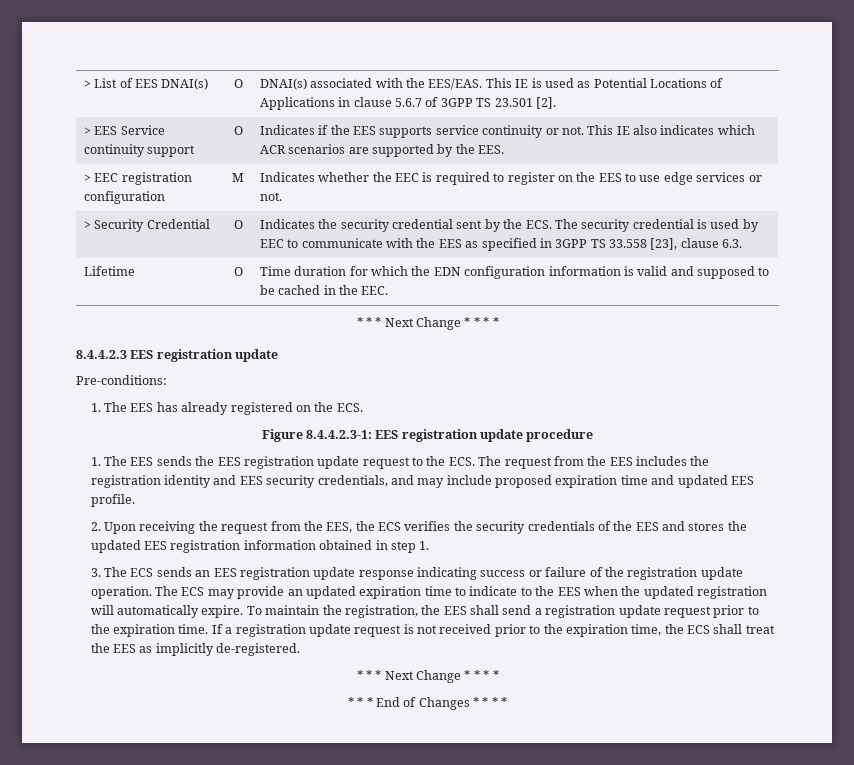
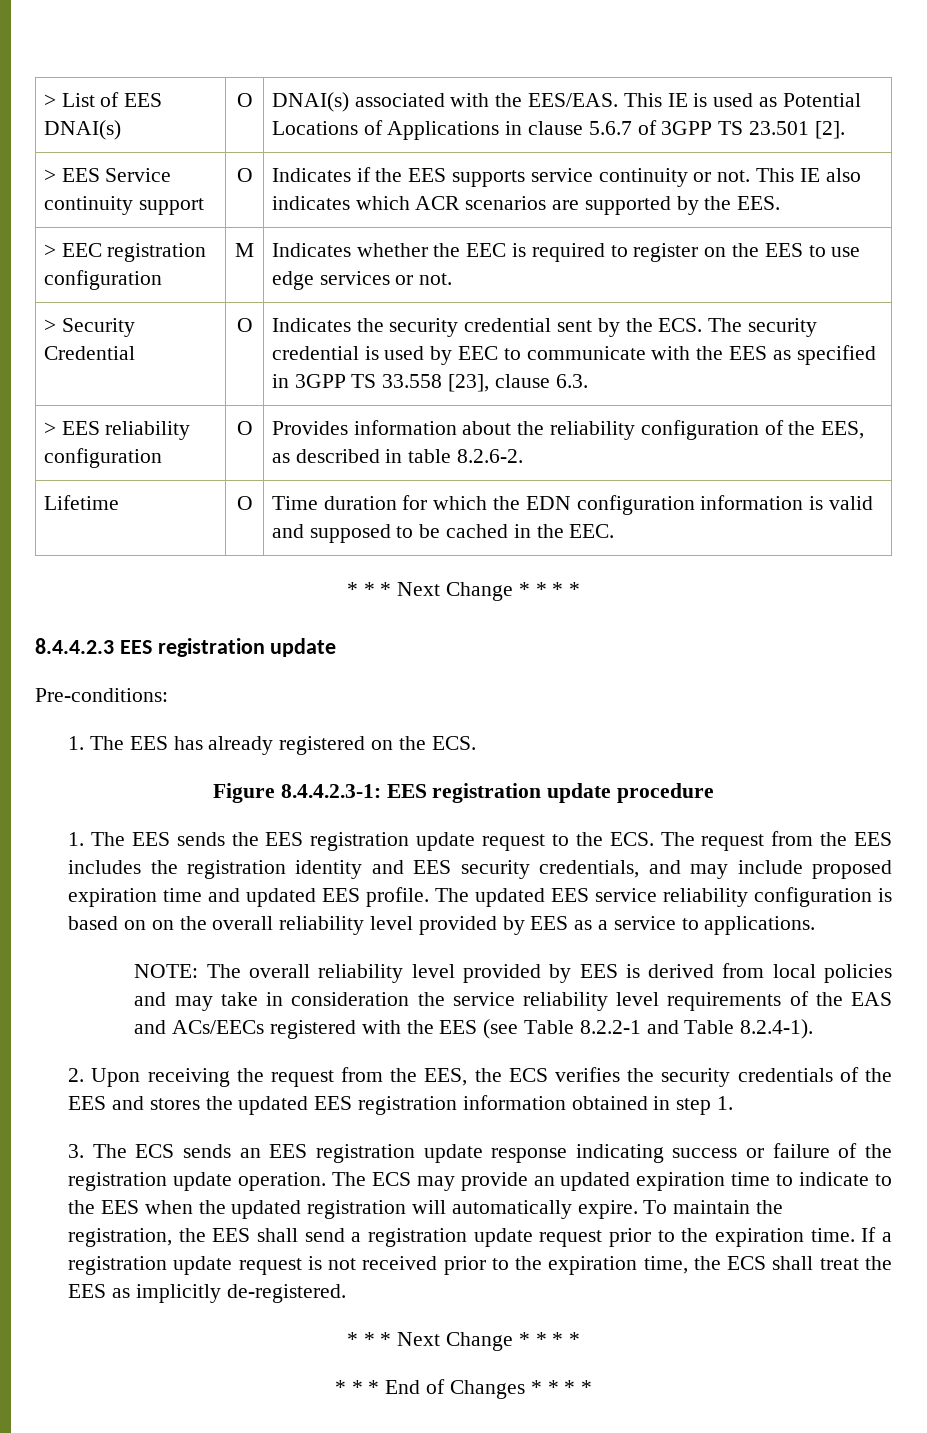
(743, 243) none -> [43,421,191,440] [43,448,162,468] [236,421,253,435] [271,420,865,440] [271,449,523,463] // > EES reliability configuration | O | Provides information about the reliability configuration of the EES, as described in table 8.2.6-2.
(135, 500) none -> [435,887,892,907] [68,916,816,935] [134,963,893,983] [134,991,892,1011] [134,1019,814,1039] The updated EES service reliability configuration is based on on the overall reliability level provided by EES as a service to applications. // NOTE: The overall reliability level provided by EES is derived from local policies and may take in consideration the service reliability level requirements of the EAS and ACs/EECs registered with the EES (see Table 8.2.2-1 and Table 8.2.4-1).

